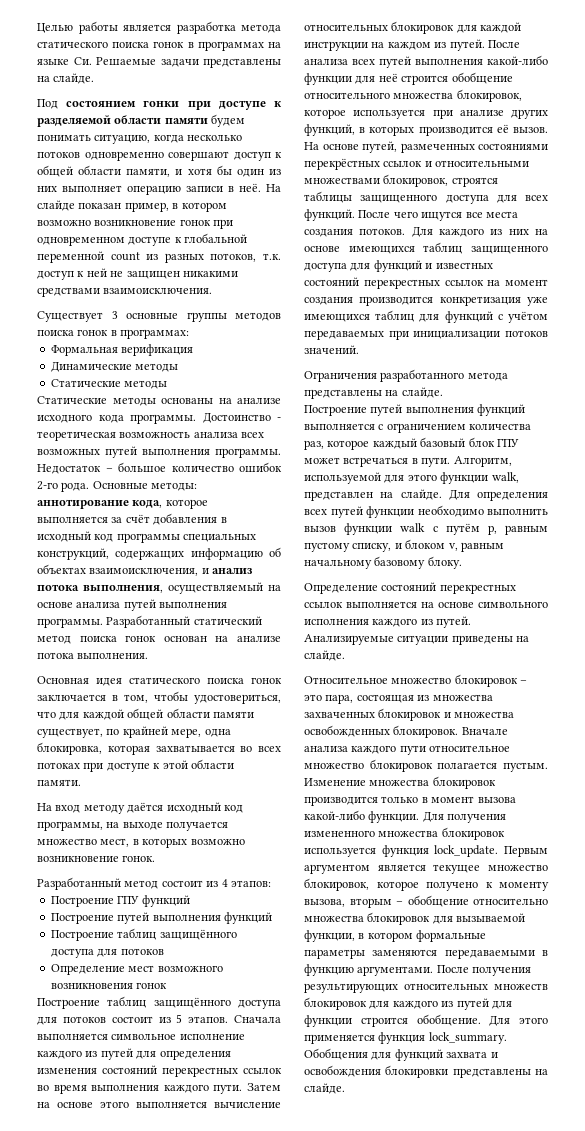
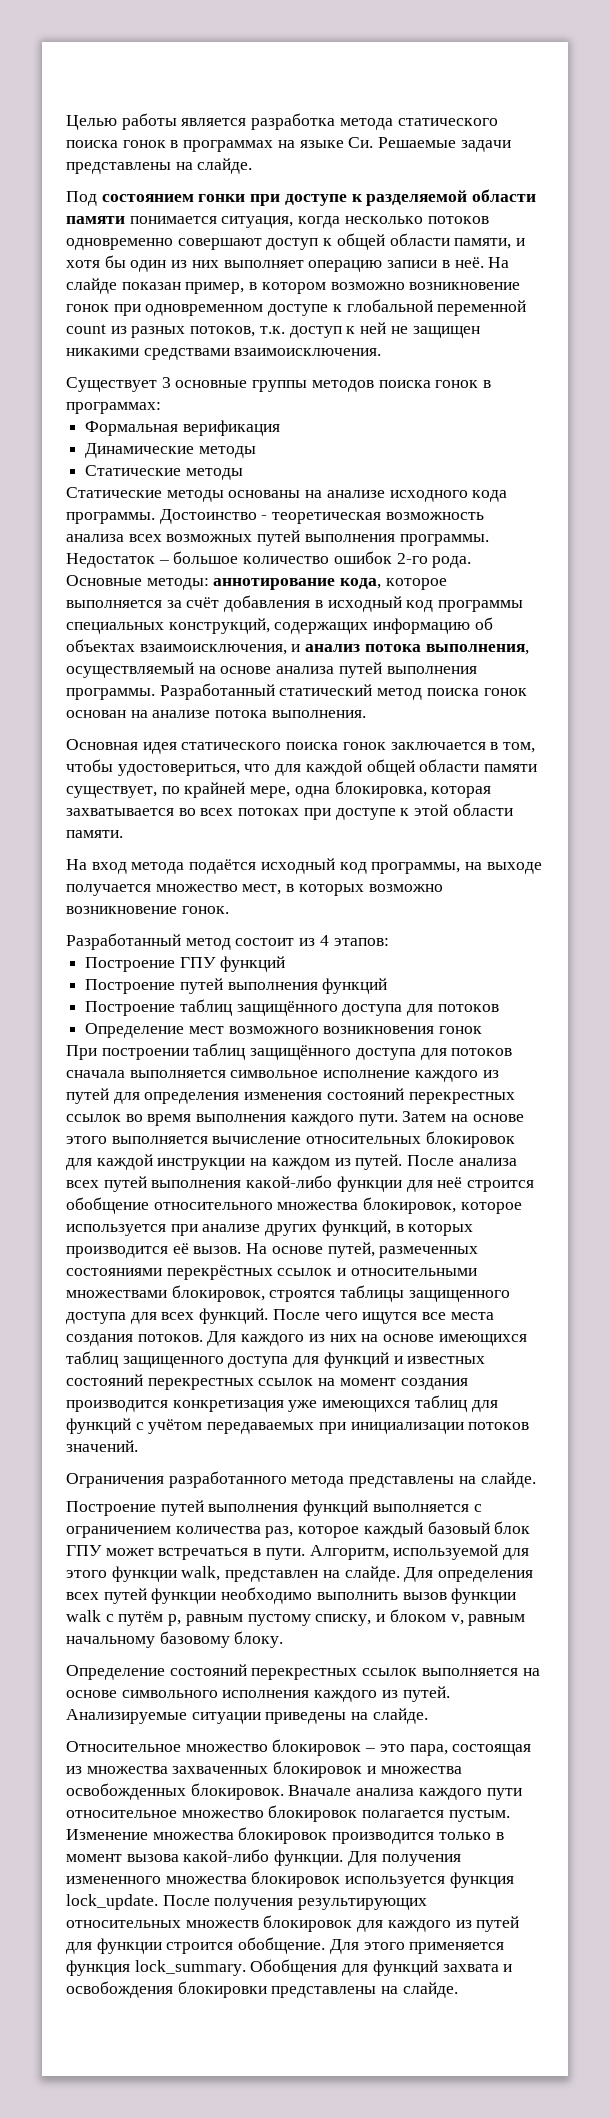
[211,114,246,127] [37,134,151,144] будем понимать ситуацию, -> [129,216,294,228] понимается ситуация,
[83,802,164,814] методу даётся -> [131,859,257,874] метода подаётся
[37,996,281,1009] [37,1014,281,1025] Построение таблиц защищённого доступа для потоков состоит из 5 этапов. Сначала -> [66,1043,513,1060] [66,1070,125,1078] При построении таблиц защищённого доступа для потоков сначала
[504,846,548,857] [304,864,548,874] [304,878,549,891] [304,895,548,908] [304,912,526,925] [304,930,487,942] [304,949,548,959] [304,964,434,976] Первым аргументом является текущее множество блокировок, которое получено к моменту вызова, вторым – обобщение относительно множества блокировок для вызываемой функции, в котором формальные параметры заменяются передаваемыми в функцию аргументами. -> (158, 1902) none

